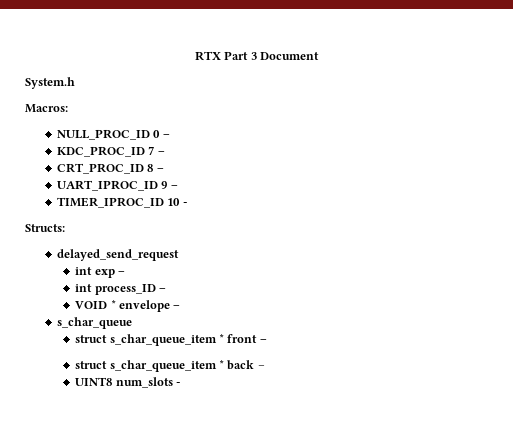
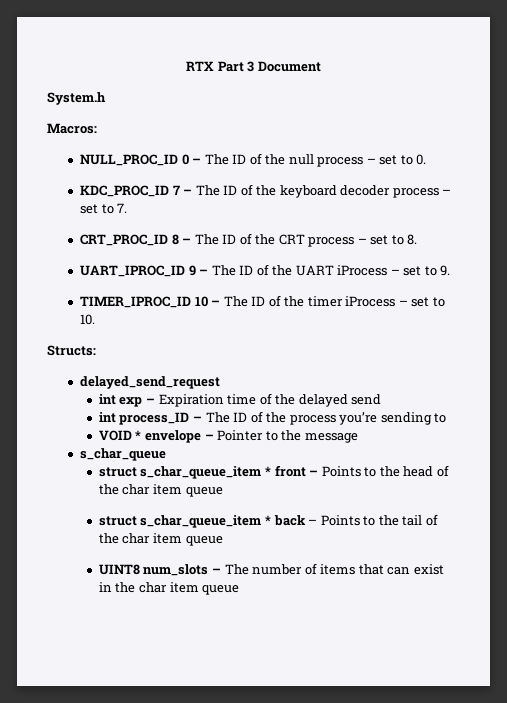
[56,146,165,157] [56,163,164,174] [56,180,178,191] [56,197,187,208] // KDC_PROC_ID 7 – // CRT_PROC_ID 8 – // UART_IPROC_ID 9 – // TIMER_IPROC_ID 10 - -> [204,153,427,167] [80,184,452,198] [80,203,128,214] [80,233,418,247] [80,264,451,277] [80,295,445,308] [80,314,96,325] The ID of the null process – set to 0. // KDC_PROC_ID 7 – The ID of the keyboard decoder process – set to 7. // CRT_PROC_ID 8 – The ID of the CRT process – set to 8. // UART_IPROC_ID 9 – The ID of the UART iProcess – set to 9. // TIMER_IPROC_ID 10 – The ID of the timer iProcess – set to 10.
[75,284,166,295] // int process_ID – -> [158,393,382,407] [98,411,447,425] Expiration time of the delayed send // int process_ID – The ID of the process you’re sending to
(181, 307) none -> [217,430,358,443] Pointer to the message
(267, 341) none -> [321,465,449,477] [98,484,223,497] Points to the head of the char item queue
[75,377,180,388] // UINT8 num_slots - -> [320,514,438,526] [98,533,223,546] [98,563,444,576] [98,582,240,595] Points to the tail of the char item queue // UINT8 num_slots – The number of items that can exist in the char item queue

